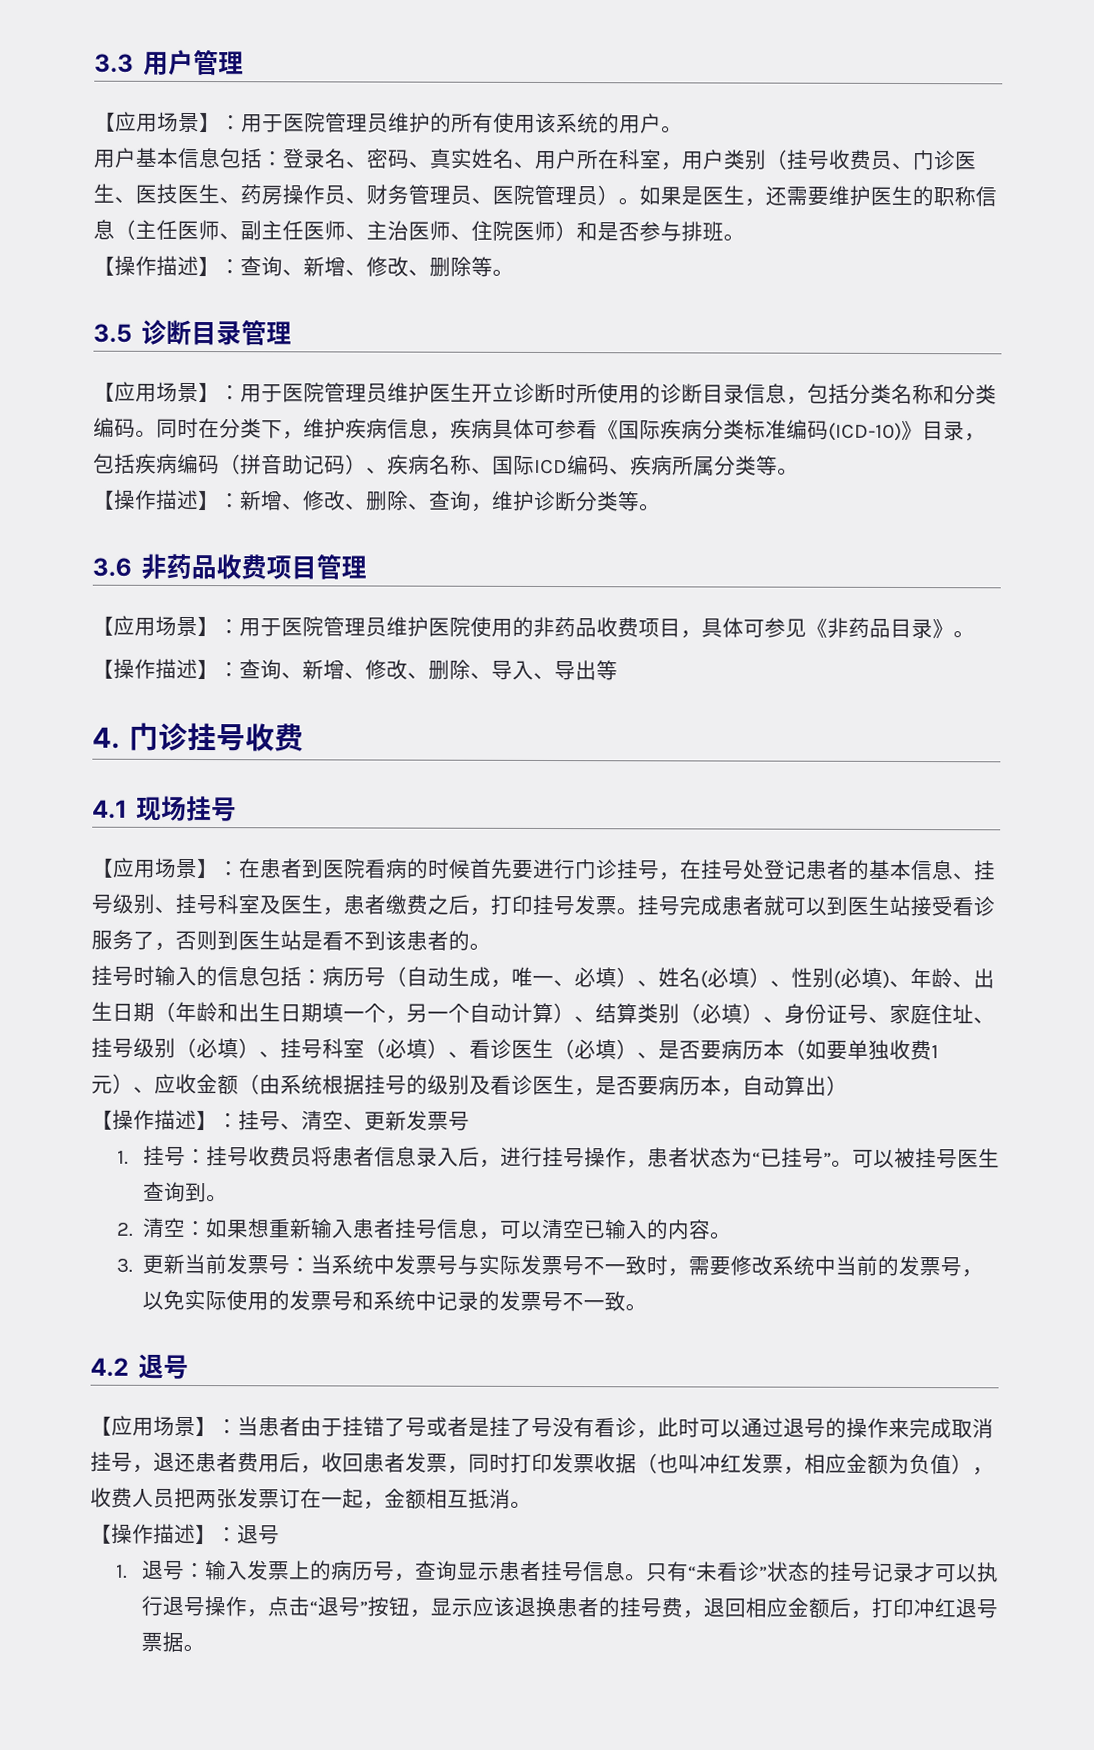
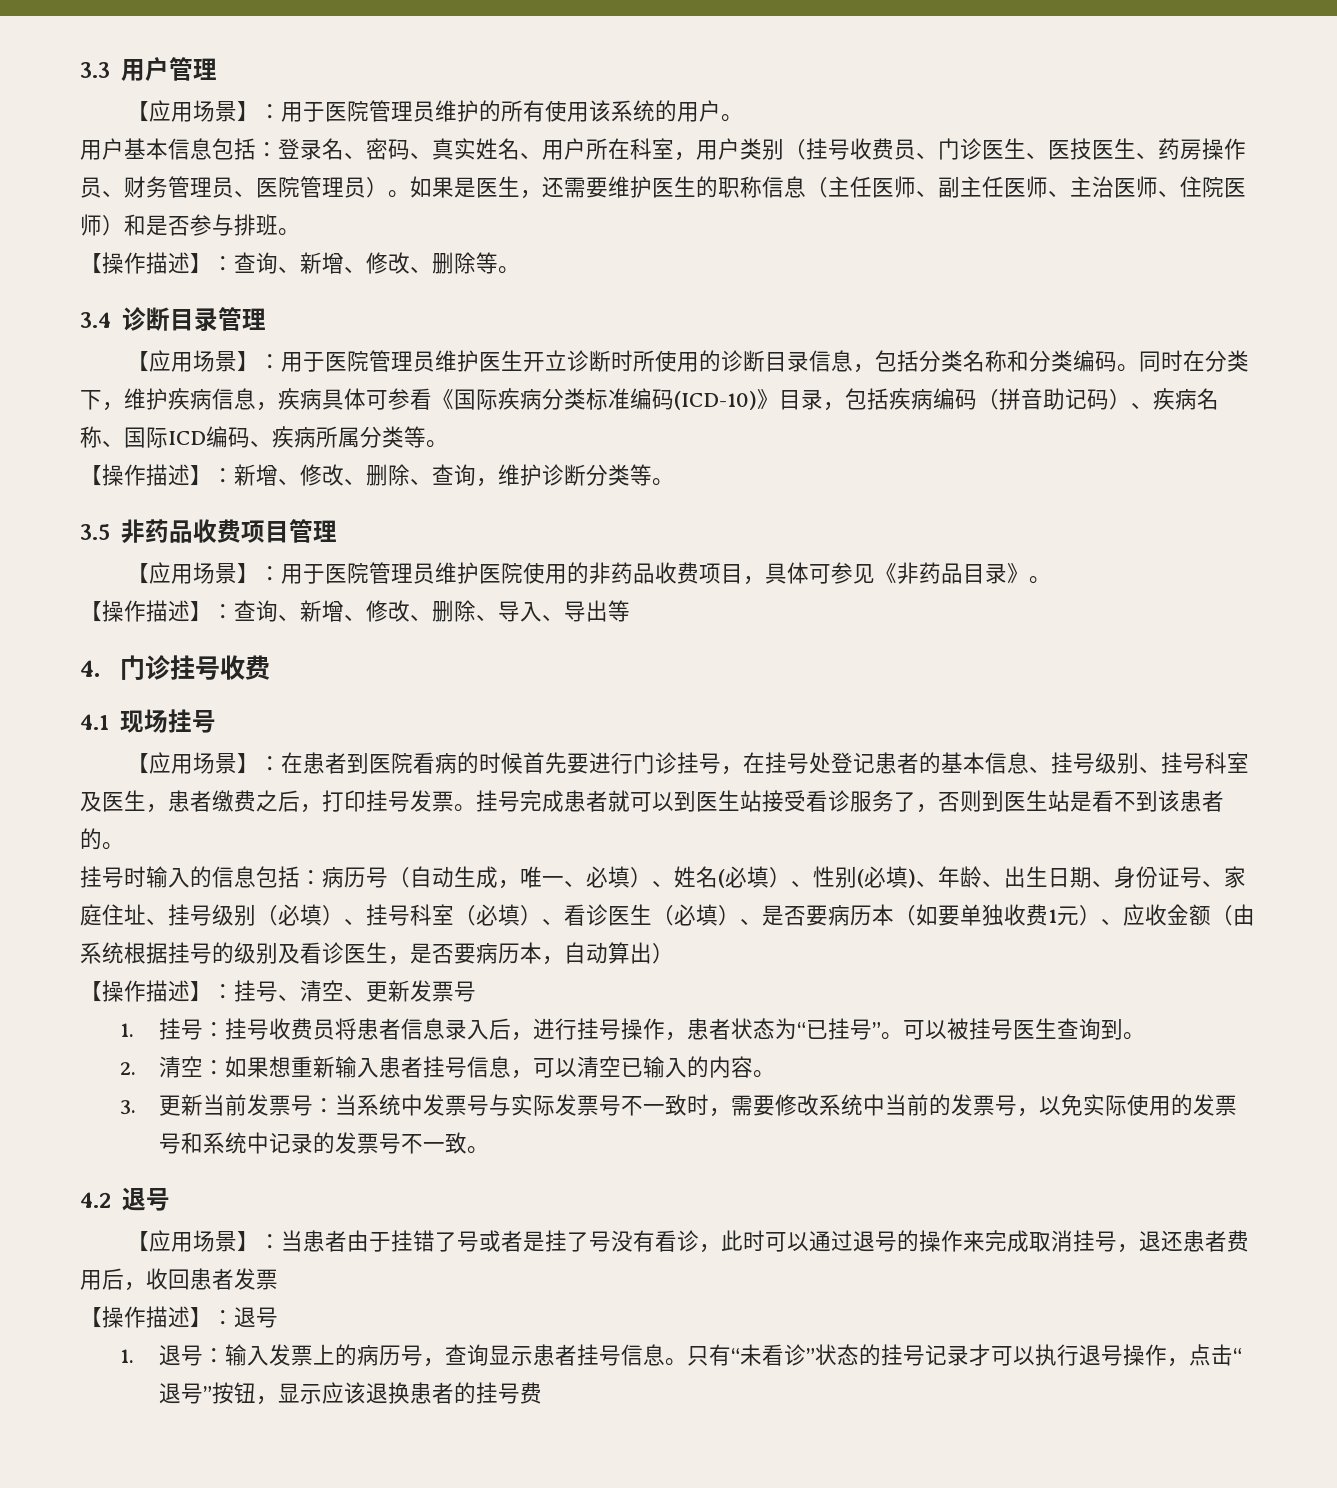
[93,323,132,343] 3.5 -> [80,312,111,328] 3.4
[92,557,132,577] 3.6 -> [80,524,110,540] 3.5
[154,1001,764,1024] （年龄和出生日期填一个，另一个自动计算）、结算类别（必填） -> (1092, 877) none
[447,1452,994,1476] [90,1487,532,1510] ，同时打印发票收据（也叫冲红发票，相应金额为负值），收费人员把两张发票订在一起，金额相互抵消。 -> (278, 1279) none
[681,1597,998,1619] [140,1631,205,1653] ，退回相应金额后，打印冲红退号票据。 -> (543, 1393) none

